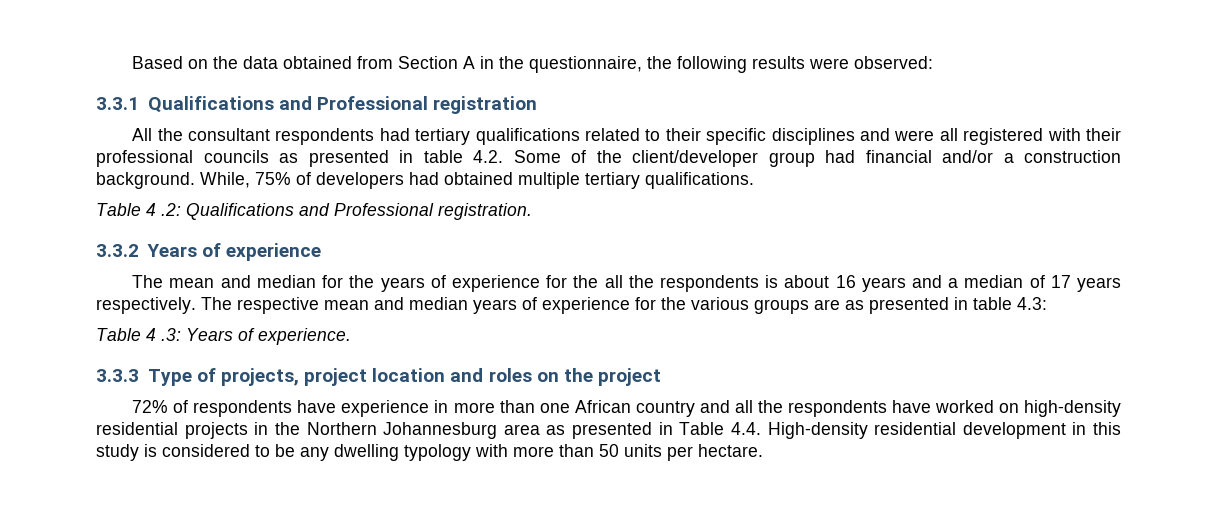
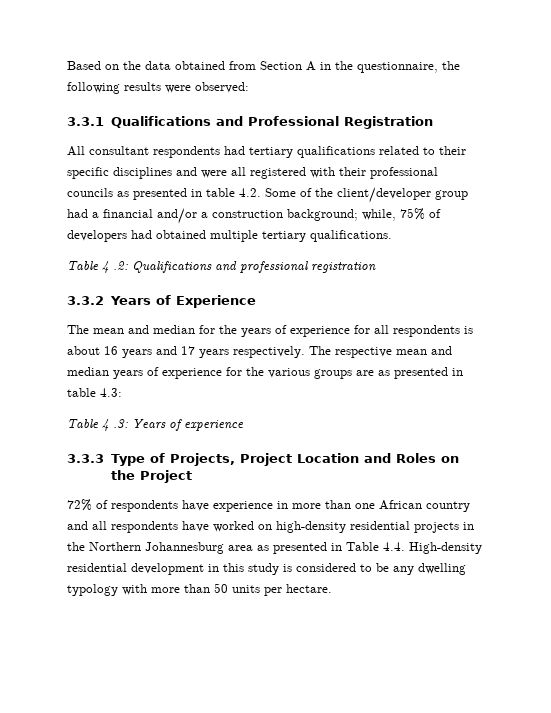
[433,96,538,114] registration -> [343,116,433,129] Registration
[157,128,183,141] the -> (85, 151) none
(855, 156) none -> [92,212,99,218] a
[96,172,250,189] background. While, -> [287,209,396,221] background; while,
[334,203,532,220] Professional registration. -> [240,261,376,273] professional registration
[226,243,322,261] experience -> [176,295,257,308] Experience
[573,275,654,288] the all the -> [374,325,389,334] all
[948,275,1045,288] a median of -> (177, 350) none
[258,328,351,345] experience. -> [184,420,244,431] experience
[221,368,661,386] projects, project location and roles on the project -> [170,453,460,466] [110,470,192,483] Projects, Project Location and Roles on the Project
[757,400,783,413] the -> (107, 525) none

